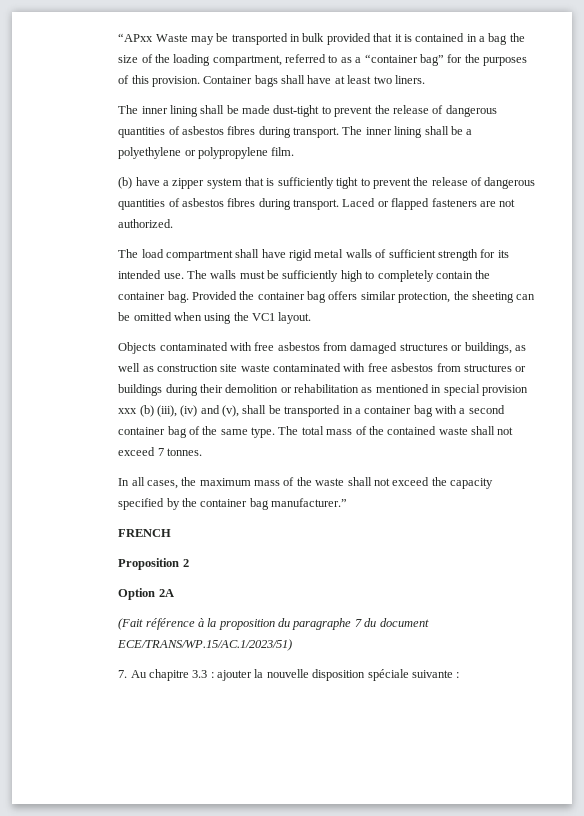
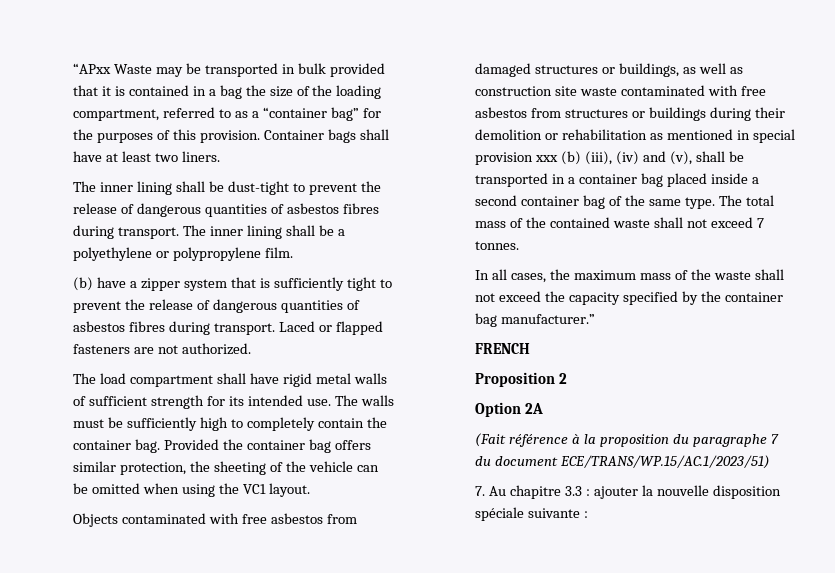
[242,105,271,114] made -> (224, 186) none
(514, 297) none -> [269,461,353,472] of the vehicle
[435,405,458,414] with -> [666,173,748,187] placed inside

